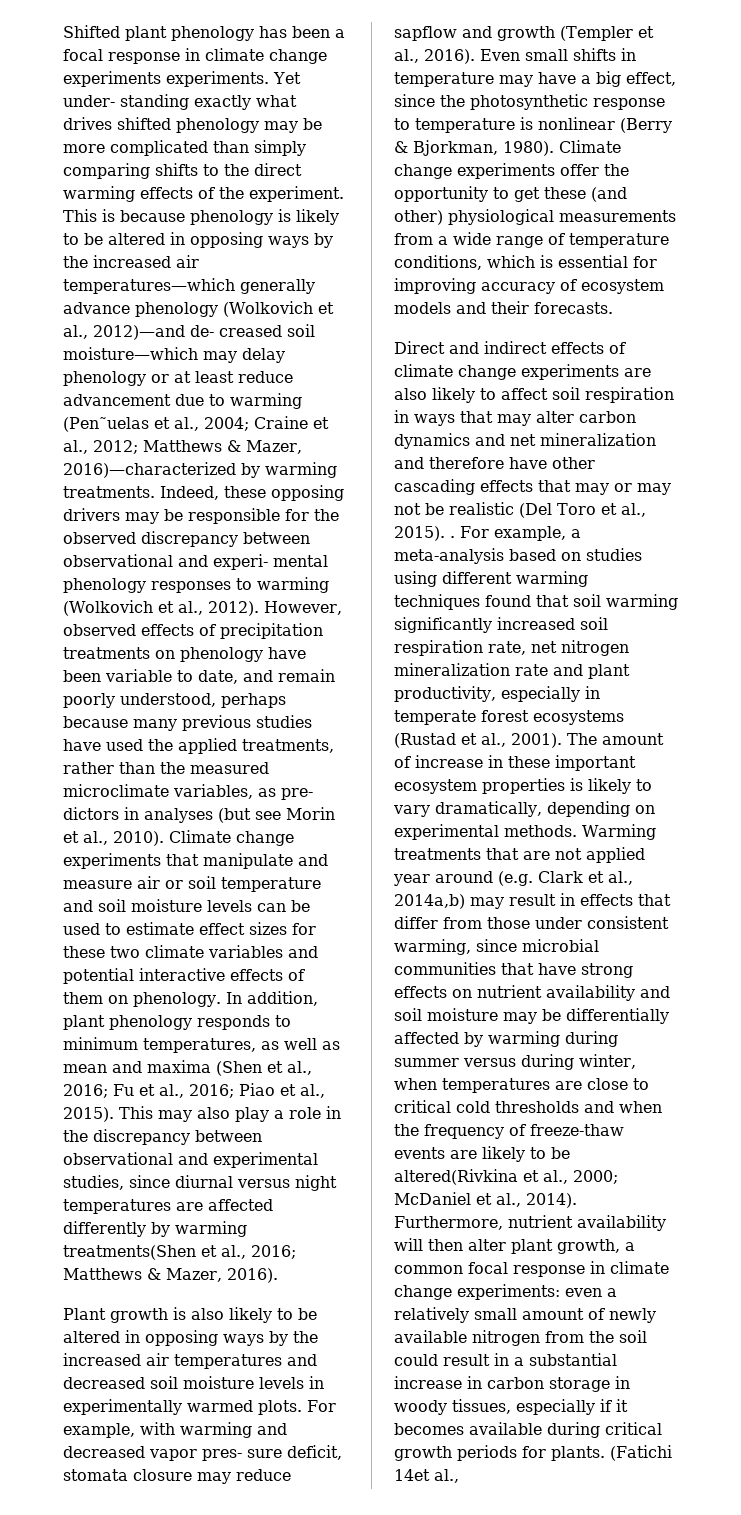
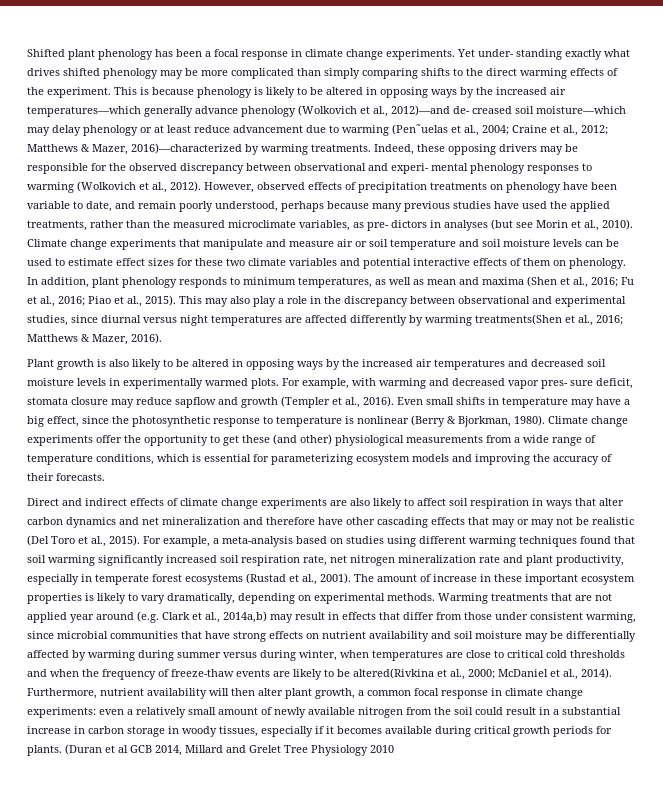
[63,71,161,87] experiments -> (383, 54) none
[394,278,664,294] [394,302,486,314] improving accuracy of ecosystem models and -> [271,454,612,465] parameterizing ecosystem models and improving the accuracy of
[497,414,531,426] may -> (596, 502) none
[450,536,455,538] . -> (140, 540) none
[610,1445,672,1461] [394,1469,459,1483] (Fatichi 14et al., -> [65,744,394,756] (Duran et al GCB 2014, Millard and Grelet Tree Physiology 2010

